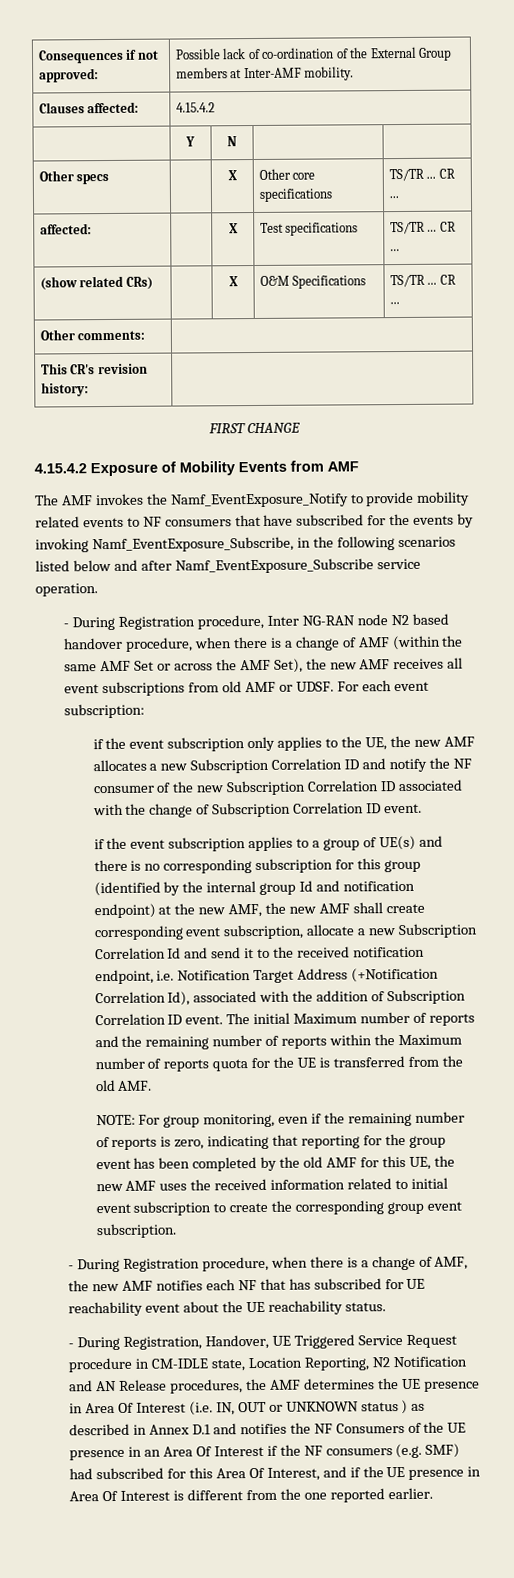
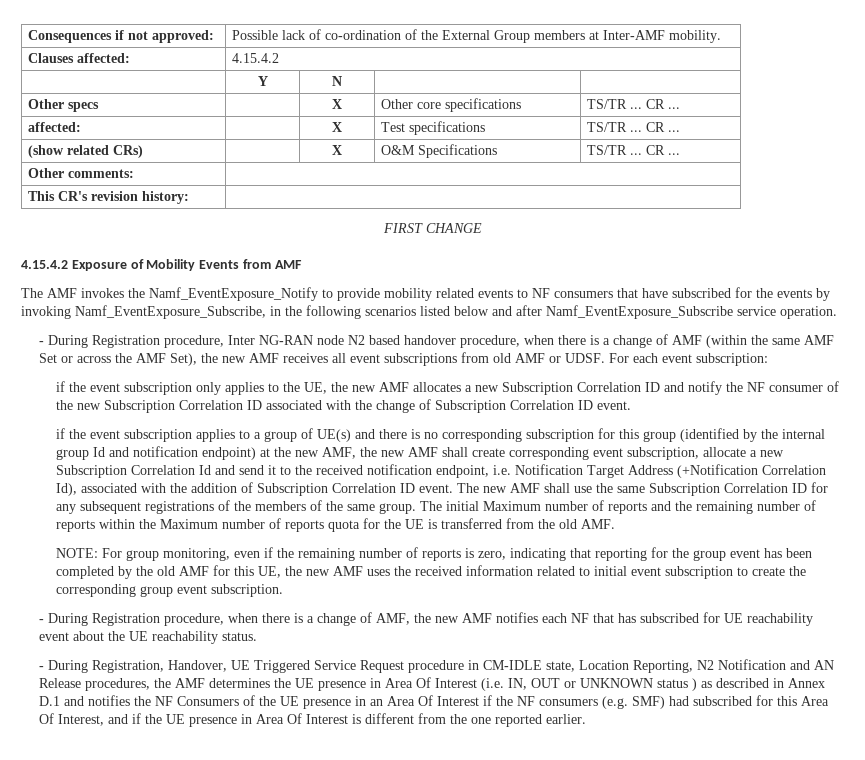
(251, 1019) none -> [483,482,829,496] [56,500,443,514] new AMF shall use the same Subscription Correlation ID for any subsequent registrations of the members of the same group. The

